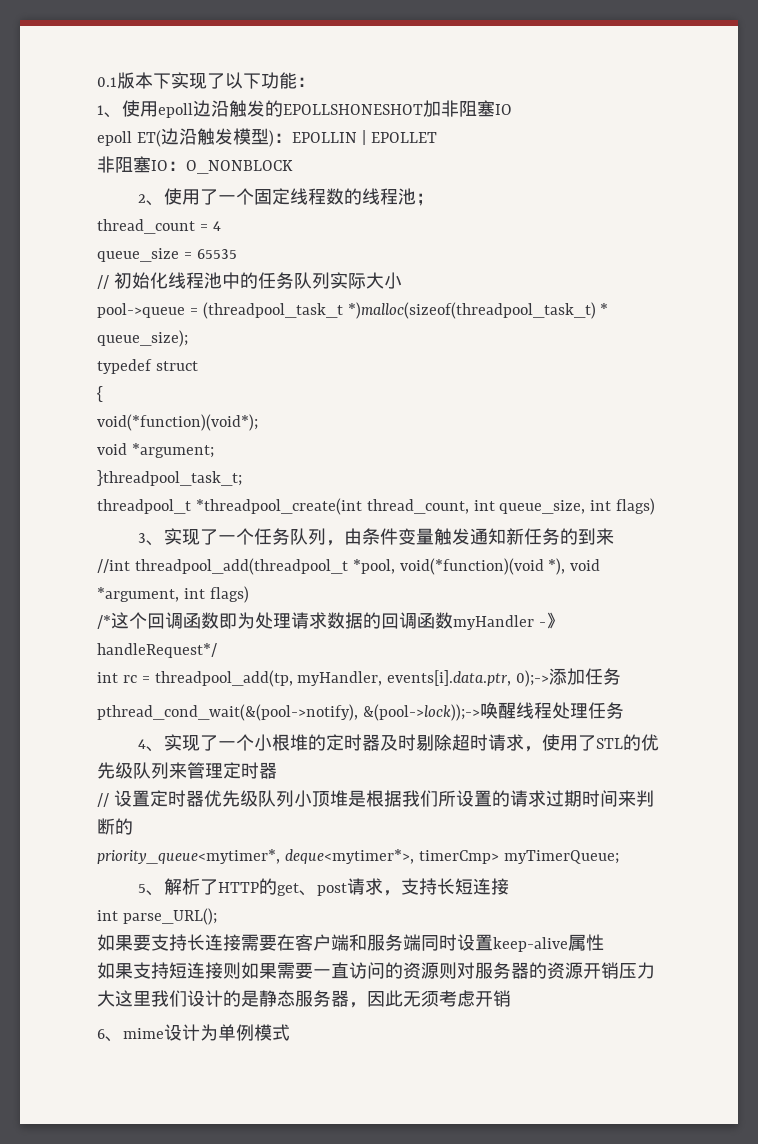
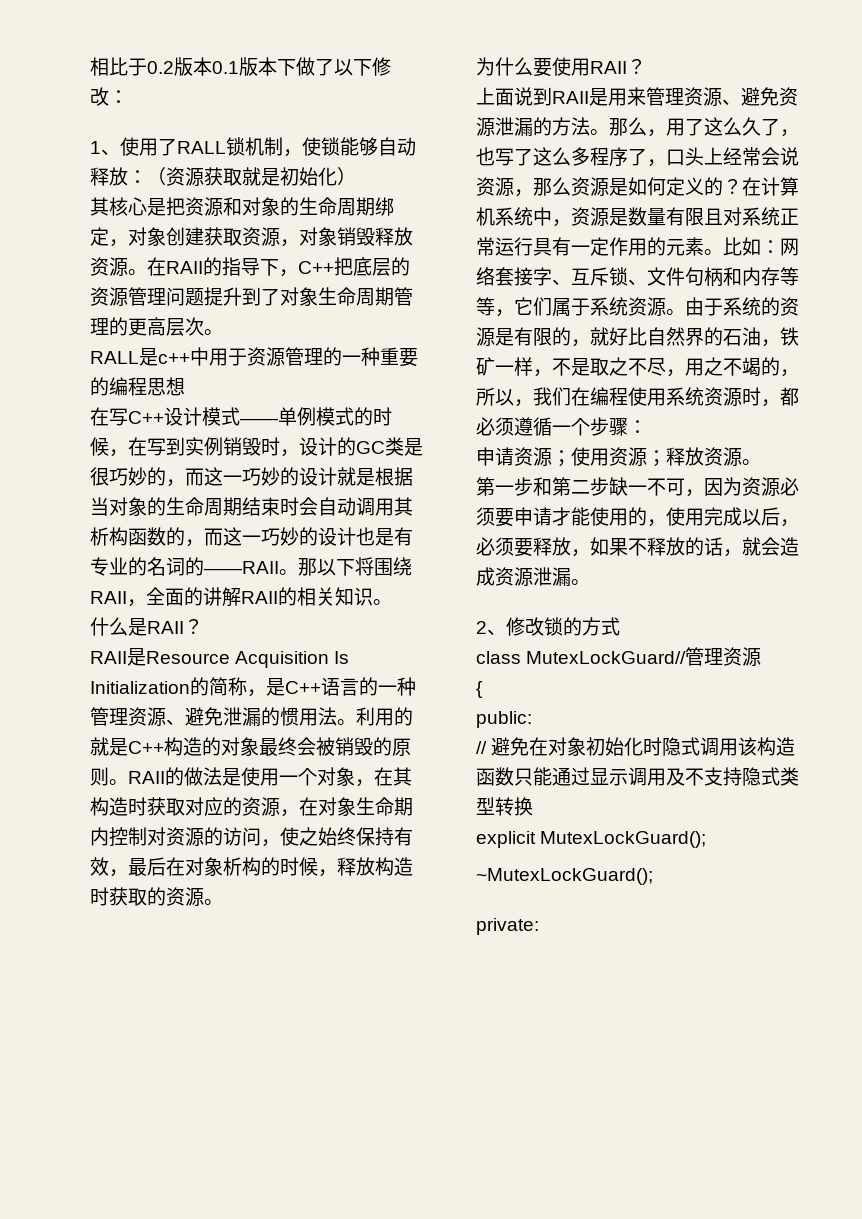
[97,72,315,89] [97,100,512,118] [97,128,437,147] [97,156,293,174] [137,188,434,206] [97,219,221,234] [97,248,237,262] [97,272,402,289] [97,302,609,319] [97,330,188,347] [97,359,198,374] [97,386,103,402] [97,414,258,431] [97,443,214,458] [97,470,242,486] [97,498,656,515] [137,528,614,546] [97,558,601,575] [97,586,249,603] [97,612,564,630] [97,643,217,658] [97,668,622,687] [97,702,624,721] [137,734,659,752] [97,762,277,779] [97,790,654,807] [97,818,133,835] [97,849,619,864] [137,878,509,896] [97,908,217,925] [97,934,604,952] [97,962,655,979] [97,990,511,1008] [97,1024,290,1042] 0.1版本下实现了以下功能： // 1、使用epoll边沿触发的EPOLLSHONESHOT加非阻塞IO // epoll ET(边沿触发模型)：EPOLLIN | EPOLLET // 非阻塞IO：O_NONBLOCK // 2、使用了一个固定线程数的线程池； // thread_count = 4 // queue_size = 65535 // // 初始化线程池中的任务队列实际大小 // pool->queue = (threadpool_task_t *)malloc(sizeof(threadpool_task_t) * queue_size); // typedef struct // { // void(*function)(void*); // void *argument; // }threadpool_task_t; // threadpool_t *threadpool_create(int thread_count, int queue_size, int flags) // 3、实现了一个任务队列，由条件变量触发通知新任务的到来 // //int threadpool_add(threadpool_t *pool, void(*function)(void *), void *argument, int flags) // /*这个回调函数即为处理请求数据的回调函数myHandler -》handleRequest*/ // int rc = threadpool_add(tp, myHandler, events[i].data.ptr, 0);->添加任务 // pthread_cond_wait(&(pool->notify), &(pool->lock));->唤醒线程处理任务 // 4、实现了一个小根堆的定时器及时剔除超时请求，使用了STL的优先级队列来管理定时器 // // 设置定时器优先级队列小顶堆是根据我们所设置的请求过期时间来判断的 // priority_queue<mytimer*, deque<mytimer*>, timerCmp> myTimerQueue; // 5、解析了HTTP的get、post请求，支持长短连接 // int parse_URL(); // 如果要支持长连接需要在客户端和服务端同时设置keep-alive属性 // 如果支持短连接则如果需要一直访问的资源则对服务器的资源开销压力大这里我们设计的是静态服务器，因此无须考虑开销 // 6、mime设计为单例模式 -> [90,57,391,76] [90,87,128,106] [90,137,416,157] [90,167,356,187] [90,197,394,217] [90,227,413,247] [90,257,410,277] [90,287,413,307] [90,317,223,336] [90,347,418,367] [90,377,185,396] [90,407,392,426] [90,437,423,457] [90,467,413,487] [90,497,413,516] [90,527,413,547] [90,557,412,576] [90,587,392,607] [90,617,203,636] [90,648,350,668] [90,677,416,697] [90,707,413,727] [90,737,411,756] [90,767,412,787] [90,797,413,817] [90,827,413,847] [90,857,413,877] [90,887,223,907] [476,57,646,77] [476,87,798,107] [476,117,799,137] [476,147,799,167] [476,177,799,197] [476,207,799,227] [476,237,799,256] [476,267,799,287] [476,297,799,317] [476,327,799,347] [476,357,799,377] [476,387,799,407] [476,417,647,436] [476,447,761,467] [476,477,799,497] [476,507,799,527] [476,537,799,557] [476,567,590,587] [476,617,620,636] [476,647,762,667] [476,681,483,698] [476,711,532,728] [476,737,796,756] [476,767,799,786] [476,797,533,816] [476,831,707,848] [476,868,653,885] [476,918,539,935] 相比于0.2版本0.1版本下做了以下修改： // 1、使用了RALL锁机制，使锁能够自动释放：（资源获取就是初始化） // 其核心是把资源和对象的生命周期绑定，对象创建获取资源，对象销毁释放资源。在RAII的指导下，C++把底层的资源管理问题提升到了对象生命周期管理的更高层次。 // RALL是c++中用于资源管理的一种重要的编程思想 // 在写C++设计模式——单例模式的时候，在写到实例销毁时，设计的GC类是很巧妙的，而这一巧妙的设计就是根据当对象的生命周期结束时会自动调用其析构函数的，而这一巧妙的设计也是有专业的名词的——RAII。那以下将围绕RAII，全面的讲解RAII的相关知识。 // 什么是RAII？ // RAII是Resource Acquisition Is Initialization的简称，是C++语言的一种管理资源、避免泄漏的惯用法。利用的就是C++构造的对象最终会被销毁的原则。RAII的做法是使用一个对象，在其构造时获取对应的资源，在对象生命期内控制对资源的访问，使之始终保持有效，最后在对象析构的时候，释放构造时获取的资源。 // 为什么要使用RAII？ // 上面说到RAII是用来管理资源、避免资源泄漏的方法。那么，用了这么久了，也写了这么多程序了，口头上经常会说资源，那么资源是如何定义的？在计算机系统中，资源是数量有限且对系统正常运行具有一定作用的元素。比如：网络套接字、互斥锁、文件句柄和内存等等，它们属于系统资源。由于系统的资源是有限的，就好比自然界的石油，铁矿一样，不是取之不尽，用之不竭的，所以，我们在编程使用系统资源时，都必须遵循一个步骤： // 申请资源；使用资源；释放资源。 // 第一步和第二步缺一不可，因为资源必须要申请才能使用的，使用完成以后，必须要释放，如果不释放的话，就会造成资源泄漏。 // 2、修改锁的方式 // class MutexLockGuard//管理资源 // { // public: // // 避免在对象初始化时隐式调用该构造函数只能通过显示调用及不支持隐式类型转换 // explicit MutexLockGuard(); // ~MutexLockGuard(); // private:

